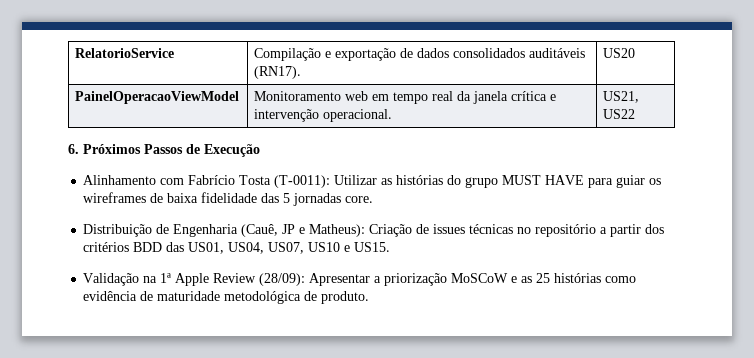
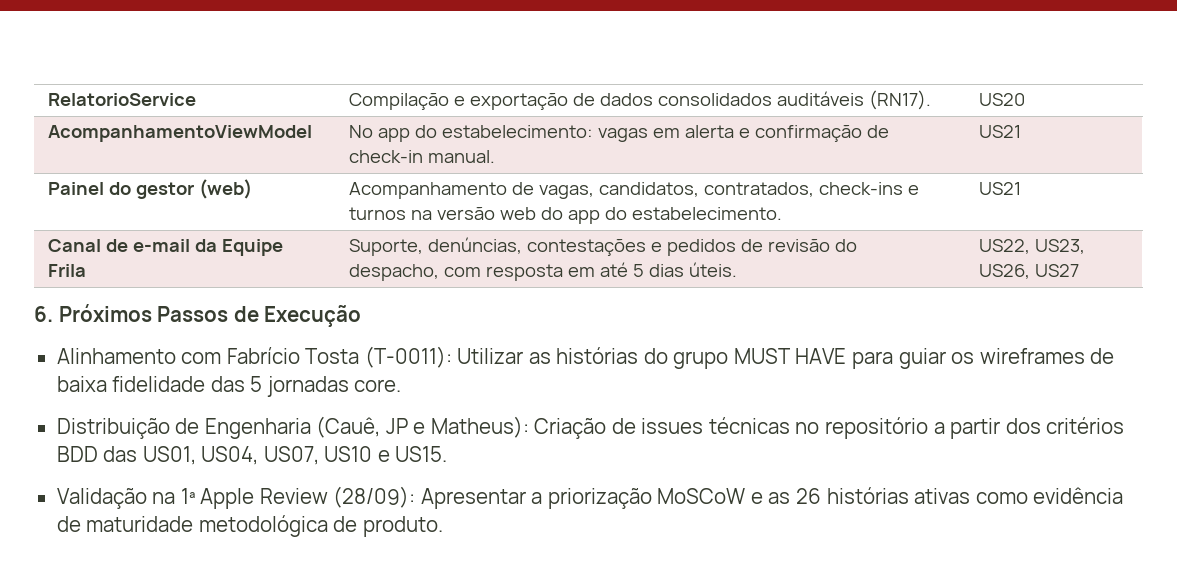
[75,91,240,104] [254,91,557,104] [254,109,393,122] [603,91,640,103] [603,109,636,119] PainelOperacaoViewModel | Monitoramento web em tempo real da janela crítica e intervenção operacional. | US21, US22 -> [48,125,313,142] [349,125,890,142] [349,150,496,163] [979,125,1022,138] [48,179,253,199] [349,182,920,199] [349,207,783,224] [979,182,1022,195] [48,239,284,256] [48,264,87,277] [349,237,858,256] [349,262,738,281] [979,239,1086,254] [979,264,1080,279] AcompanhamentoViewModel | No app do estabelecimento: vagas em alerta e confirmação de check-in manual. | US21 // Painel do gestor (web) | Acompanhamento de vagas, candidatos, contratados, check-ins e turnos na versão web do app do estabelecimento. | US21 // Canal de e-mail da Equipe Frila | Suporte, denúncias, contestações e pedidos de revisão do despacho, com resposta em até 5 dias úteis. | US22, US23, US26, US27
[536,273,602,283] 25 histórias -> [795,487,971,504] 26 histórias ativas

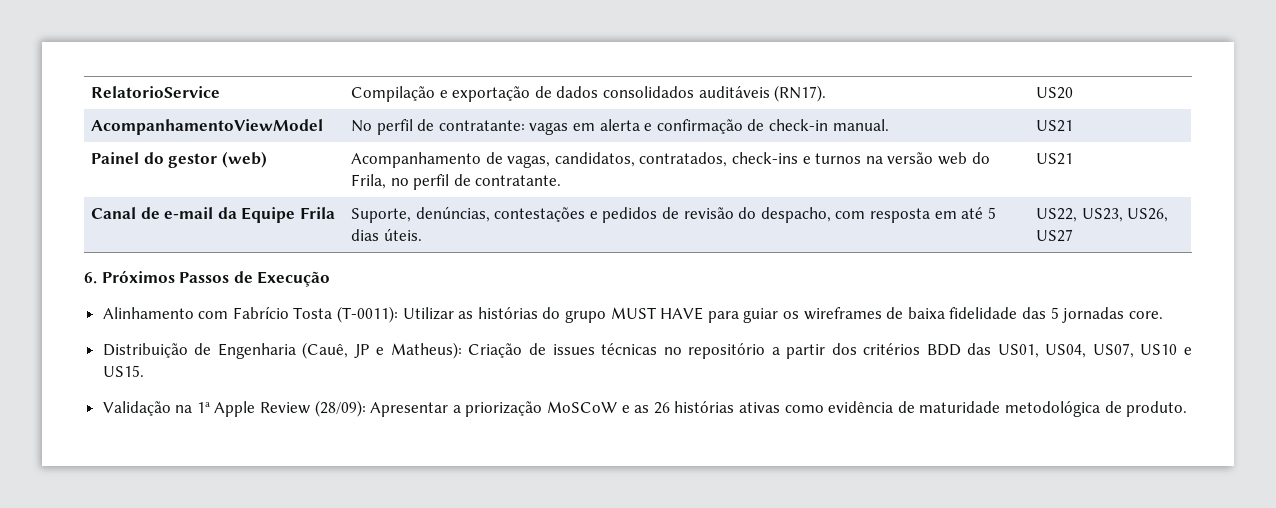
[378,125,594,142] app do estabelecimento: -> [376,119,525,135] perfil de contratante:
[568,207,783,224] app do estabelecimento. -> [351,174,562,190] Frila, no perfil de contratante.

